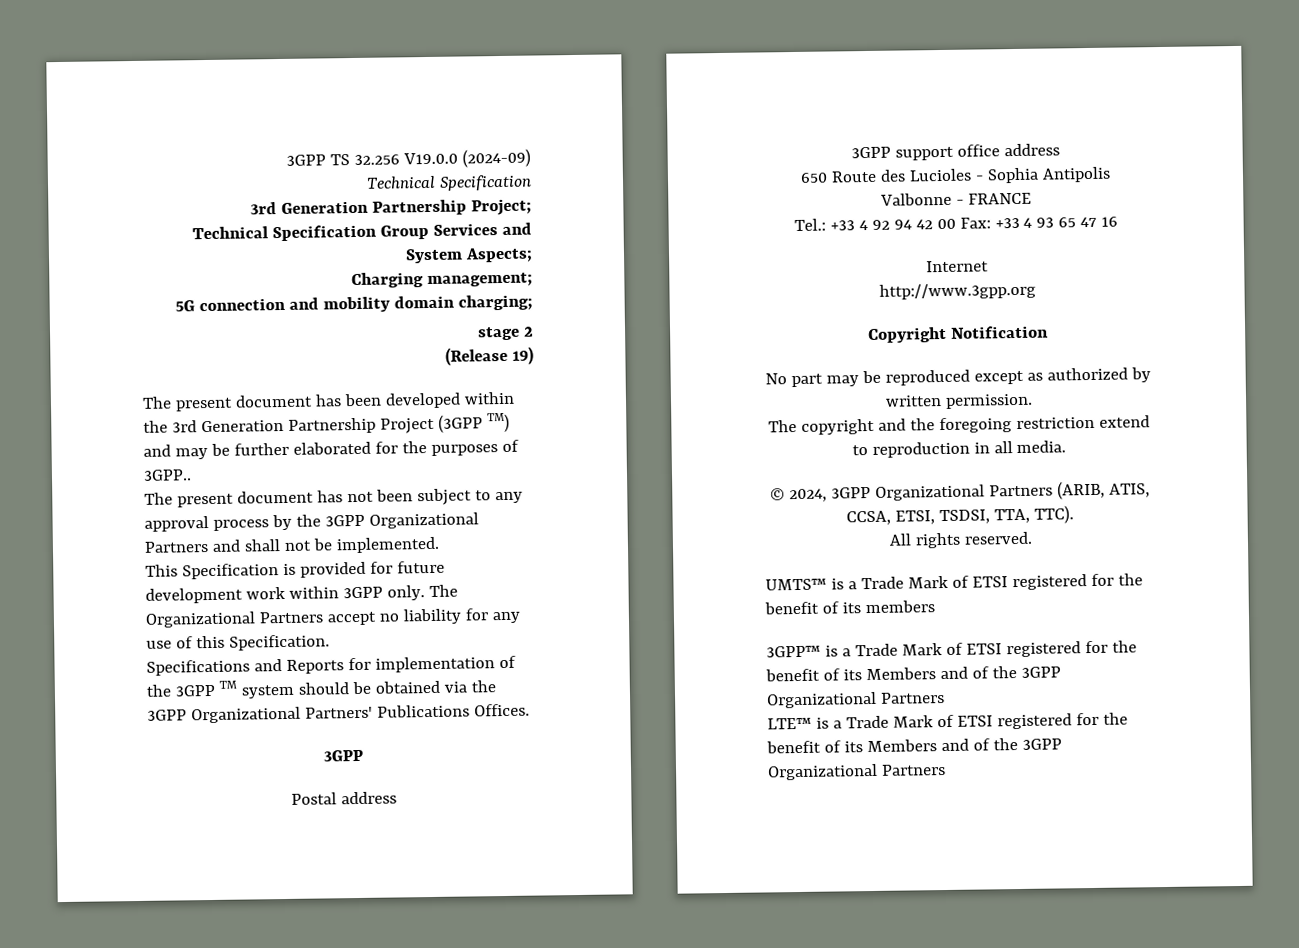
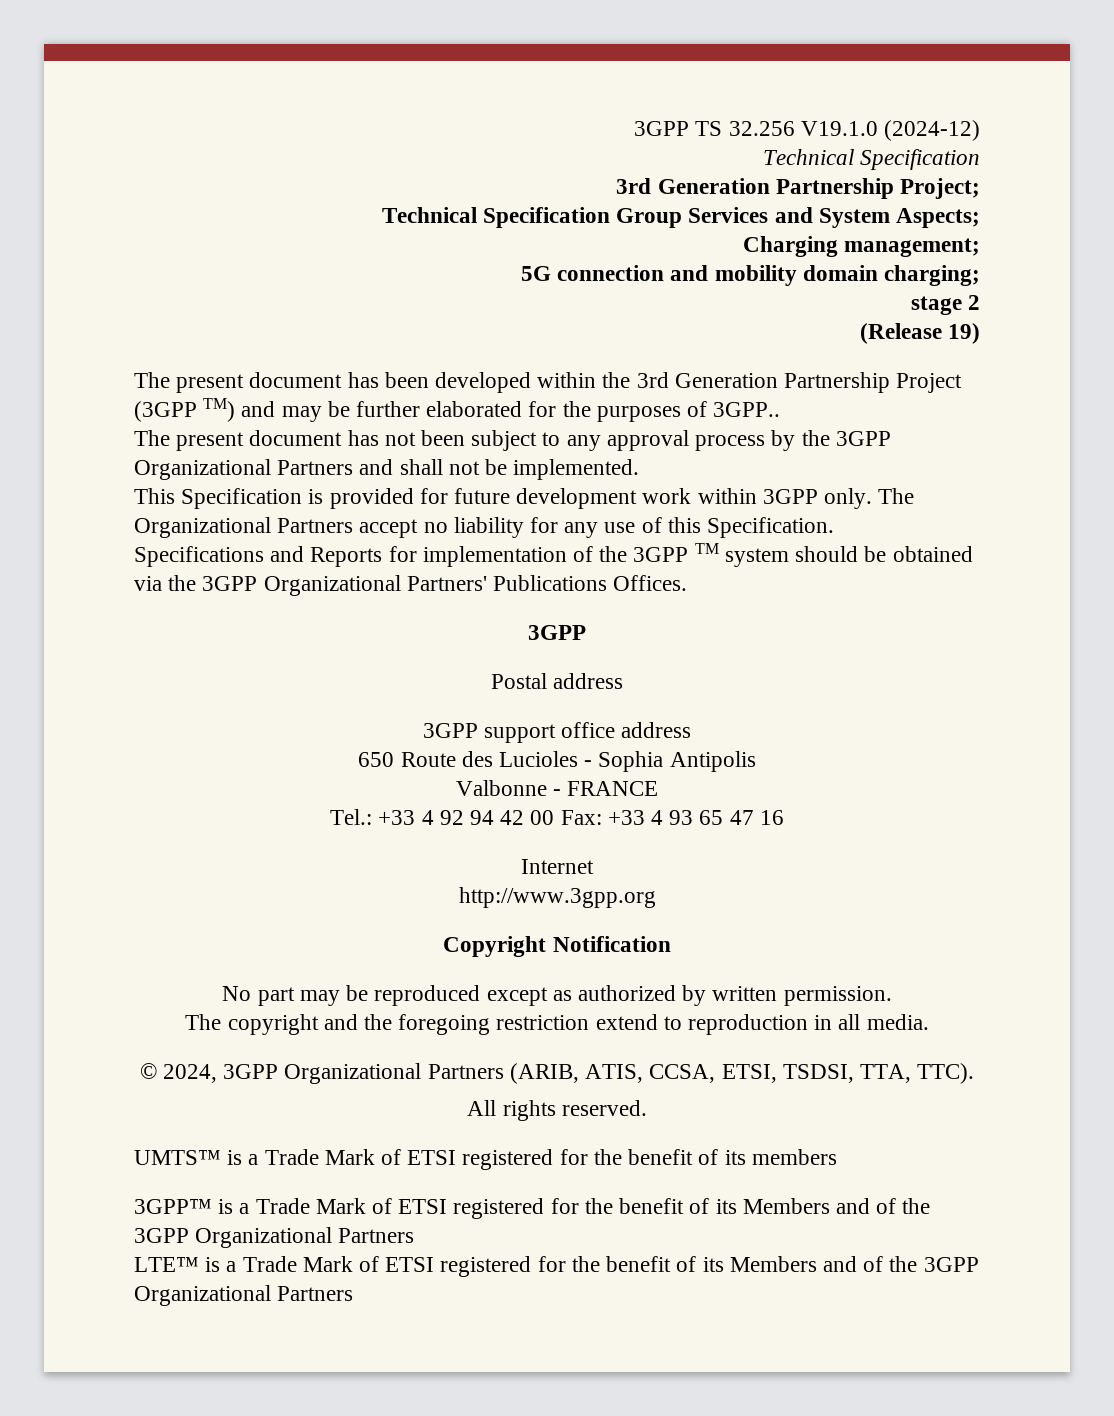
[403,148,531,168] V19.0.0 (2024-09) -> [800,120,981,141] V19.1.0 (2024-12)

